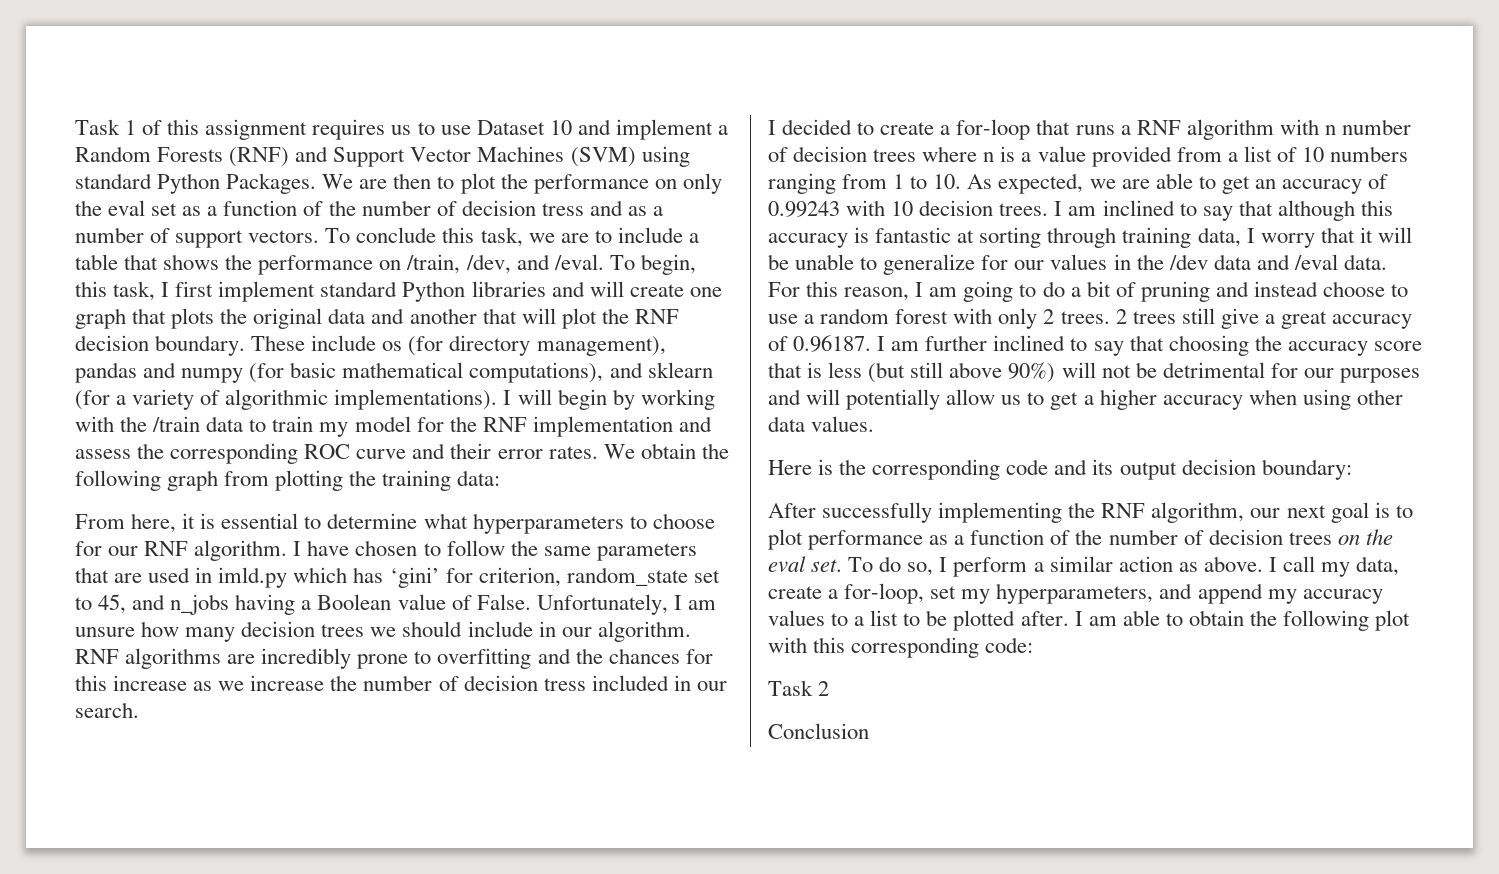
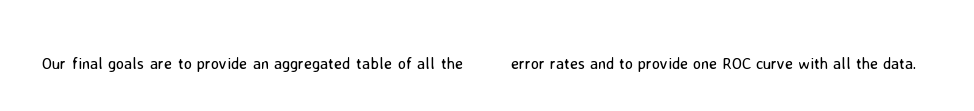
[75,119,728,140] [75,146,690,167] [75,173,722,194] [75,200,664,216] [75,227,699,248] [75,254,696,275] [75,281,722,302] [75,308,679,329] [75,335,666,356] [75,362,713,383] [75,389,715,410] [75,416,712,437] [75,443,729,464] [75,470,501,491] [75,513,715,534] [75,540,697,561] [75,567,720,588] [75,594,716,615] [75,621,691,642] [75,648,713,669] [75,675,727,691] [75,702,139,718] [768,119,1411,140] [768,146,1409,167] [768,173,1389,194] [768,200,1393,221] [768,227,1412,248] [768,254,1387,275] [768,281,1409,302] [768,308,1413,329] [768,335,1422,356] [768,362,1420,383] [768,389,1403,410] [768,416,875,432] [768,459,1352,480] [768,502,1413,523] [768,529,1393,550] [768,556,1400,577] [768,583,1383,604] [768,610,1411,631] [768,637,1034,658] [768,680,830,696] [768,723,869,739] Task 1 of this assignment requires us to use Dataset 10 and implement a Random Forests (RNF) and Support Vector Machines (SVM) using standard Python Packages. We are then to plot the performance on only the eval set as a function of the number of decision tress and as a number of support vectors. To conclude this task, we are to include a table that shows the performance on /train, /dev, and /eval. To begin, this task, I first implement standard Python libraries and will create one graph that plots the original data and another that will plot the RNF decision boundary. These include os (for directory management), pandas and numpy (for basic mathematical computations), and sklearn (for a variety of algorithmic implementations). I will begin by working with the /train data to train my model for the RNF implementation and assess the corresponding ROC curve and their error rates. We obtain the following graph from plotting the training data: // From here, it is essential to determine what hyperparameters to choose for our RNF algorithm. I have chosen to follow the same parameters that are used in imld.py which has ‘gini’ for criterion, random_state set to 45, and n_jobs having a Boolean value of False. Unfortunately, I am unsure how many decision trees we should include in our algorithm. RNF algorithms are incredibly prone to overfitting and the chances for this increase as we increase the number of decision tress included in our search. // I decided to create a for-loop that runs a RNF algorithm with n number of decision trees where n is a value provided from a list of 10 numbers ranging from 1 to 10. As expected, we are able to get an accuracy of 0.99243 with 10 decision trees. I am inclined to say that although this accuracy is fantastic at sorting through training data, I worry that it will be unable to generalize for our values in the /dev data and /eval data. For this reason, I am going to do a bit of pruning and instead choose to use a random forest with only 2 trees. 2 trees still give a great accuracy of 0.96187. I am further inclined to say that choosing the accuracy score that is less (but still above 90%) will not be detrimental for our purposes and will potentially allow us to get a higher accuracy when using other data values. // Here is the corresponding code and its output decision boundary: // After successfully implementing the RNF algorithm, our next goal is to plot performance as a function of the number of decision trees on the eval set. To do so, I perform a similar action as above. I call my data, create a for-loop, set my hyperparameters, and append my accuracy values to a list to be plotted after. I am able to obtain the following plot with this corresponding code: // Task 2 // Conclusion -> [42,57,916,72] Our final goals are to provide an aggregated table of all the error rates and to provide one ROC curve with all the data.

